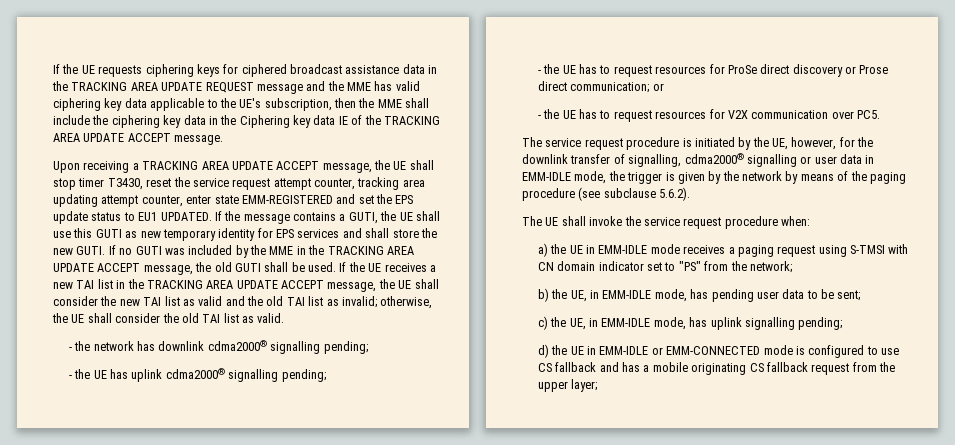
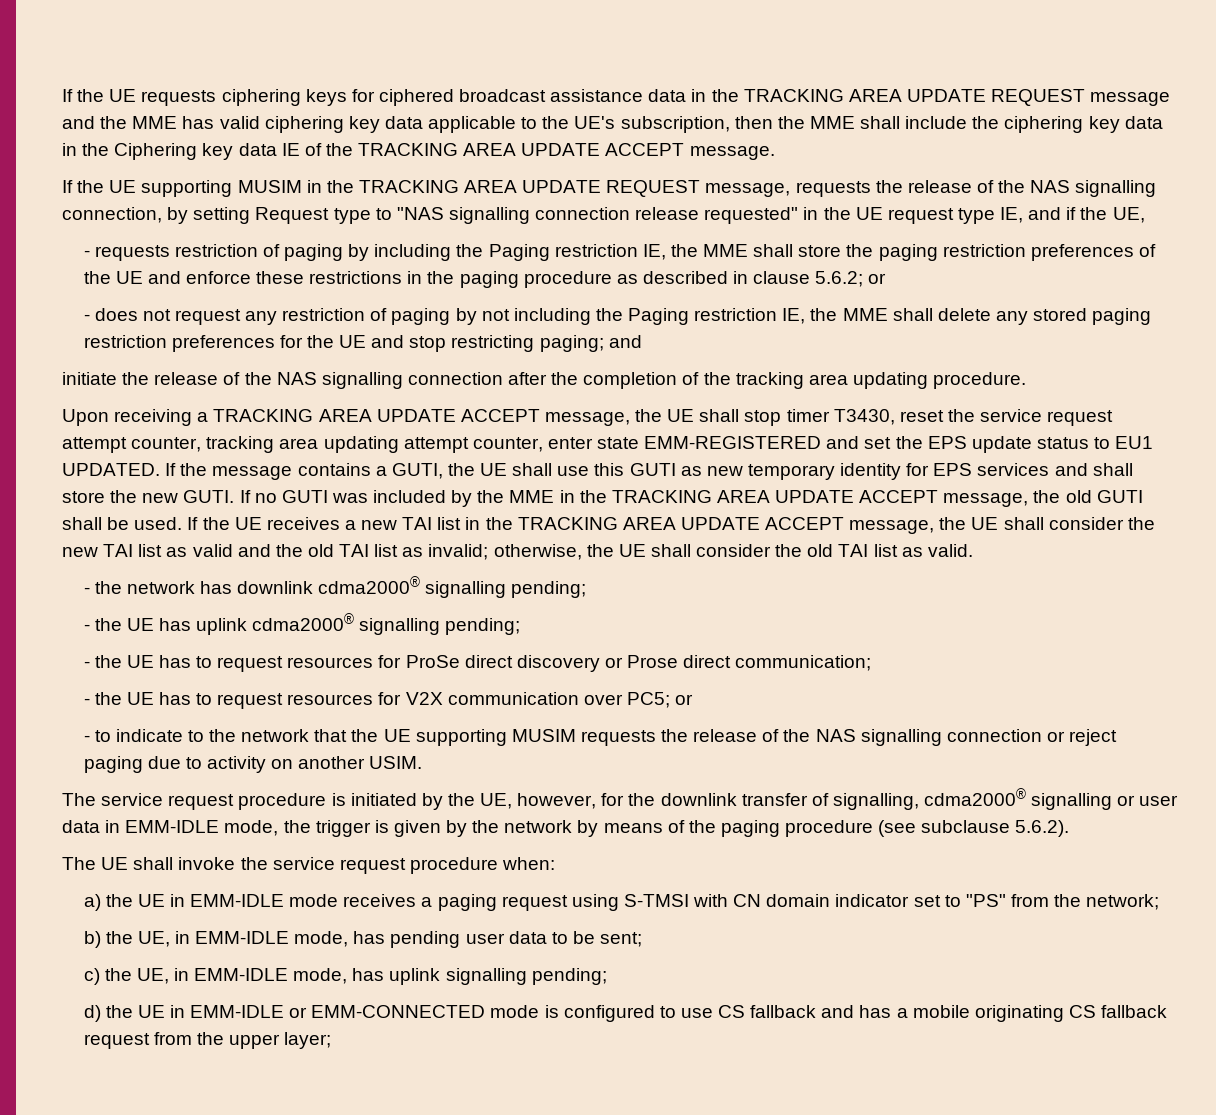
(224, 140) none -> [62,180,1157,197] [62,207,1145,224] [83,244,1156,261] [83,271,887,288] [83,308,1152,325] [83,335,642,352] [62,372,1027,389] // If the UE supporting MUSIM in the TRACKING AREA UPDATE REQUEST message, requests the release of the NAS signalling connection, by setting Request type to "NAS signalling connection release requested" in the UE request type IE, and if the UE, // - requests restriction of paging by including the Paging restriction IE, the MME shall store the paging restriction preferences of the UE and enforce these restrictions in the paging procedure as described in clause 5.6.2; or // - does not request any restriction of paging by not including the Paging restriction IE, the MME shall delete any stored paging restriction preferences for the UE and stop restricting paging; and // initiate the release of the NAS signalling connection after the completion of the tracking area updating procedure.
[652,83,664,91] or -> (872, 663) none
[857,110,881,119] PC5. -> [626,692,694,708] [83,729,1118,746] [83,756,423,773] PC5; or // - to indicate to the network that the UE supporting MUSIM requests the release of the NAS signalling connection or reject paging due to activity on another USIM.

